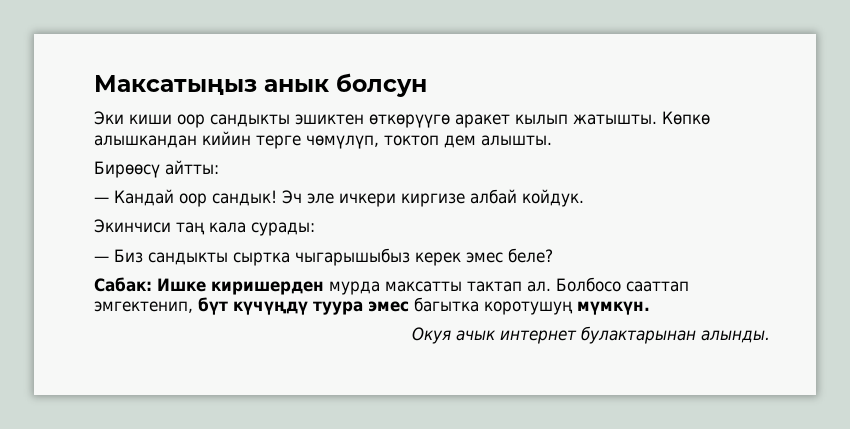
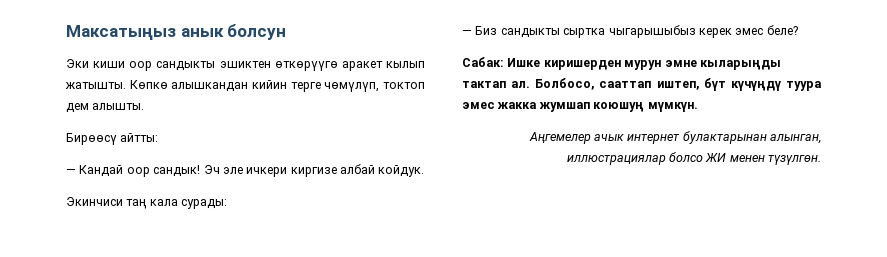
[329,277,689,295] [94,301,193,313] мурда максатты тактап ал. Болбосо сааттап эмгектенип, -> [624,60,781,70] [462,78,699,90] мурун эмне кыларыңды тактап ал. Болбосо, сааттап иштеп,
[414,297,573,315] багытка коротушуң -> [497,102,645,112] жакка жумшап коюшуң
[412,327,451,344] Окуя -> [528,132,591,144] Аңгемелер
[701,330,770,343] алынды. -> [770,134,821,144] [566,152,821,165] алынган, иллюстрациялар болсо ЖИ менен түзүлгөн.

